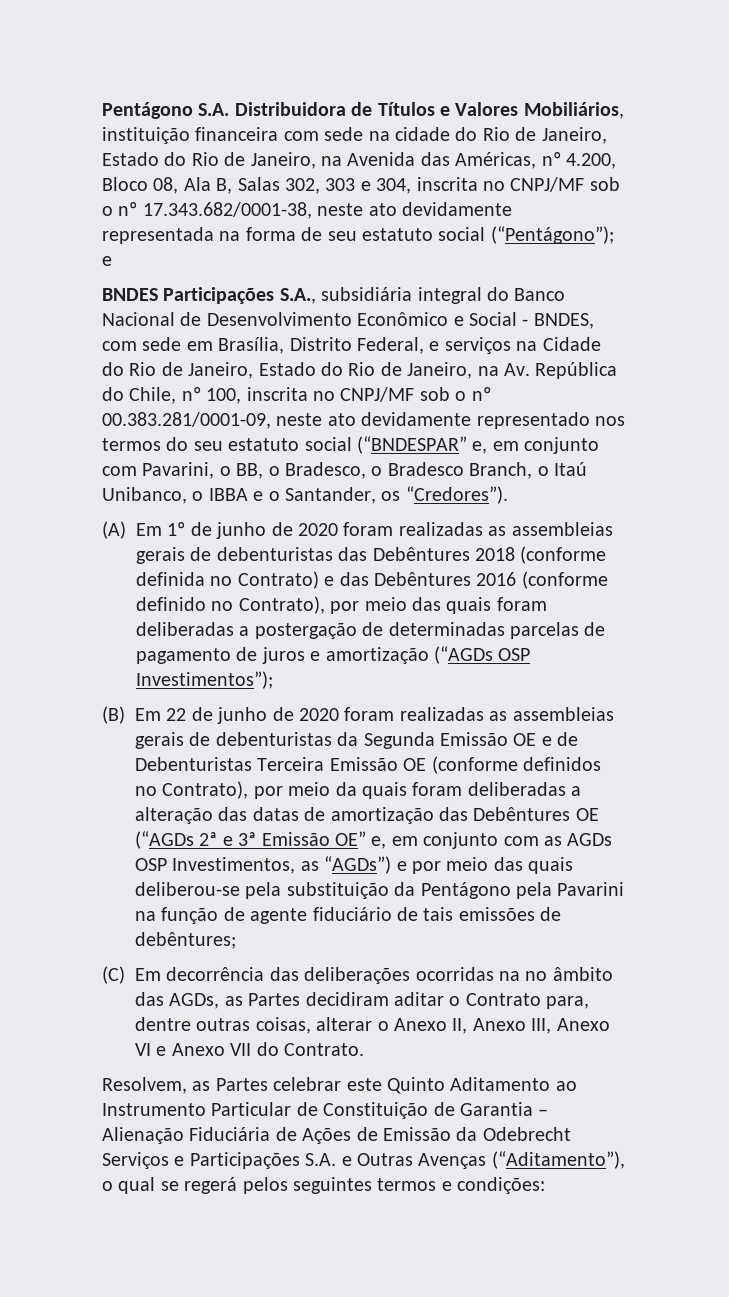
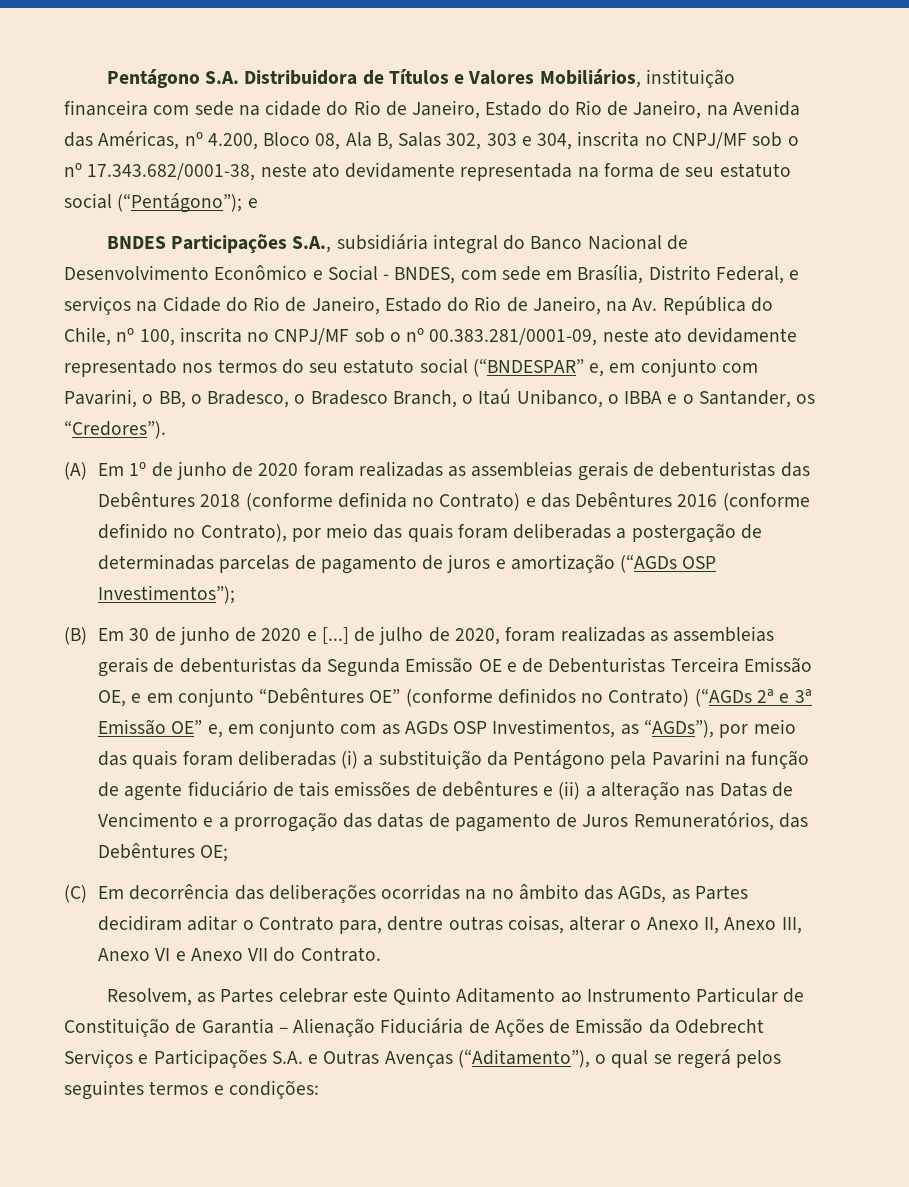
[166,707,339,724] 22 de junho de 2020 -> [129,626,500,645] 30 de junho de 2020 e [...] de julho de 2020,
[403,756,601,774] [135,781,582,799] [135,807,599,824] OE (conforme definidos no Contrato), por meio da quais foram deliberadas a alteração das datas de amortização das Debêntures OE -> [98,688,690,707] OE, e em conjunto “Debêntures OE” (conforme definidos no Contrato)
[324,856,574,874] [135,882,282,899] “AGDs”) e por meio das quais deliberou-se pela -> [643,719,796,738] [98,750,374,769] “AGDs”), por meio das quais foram deliberadas (i) a
[135,932,236,949] debêntures; -> [441,781,793,800] [98,812,808,832] [98,843,229,862] debêntures e (ii) a alteração nas Datas de Vencimento e a prorrogação das datas de pagamento de Juros Remuneratórios, das Debêntures OE;

